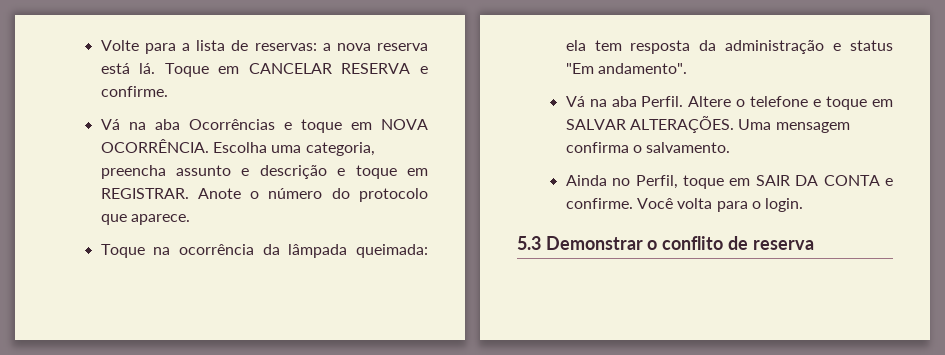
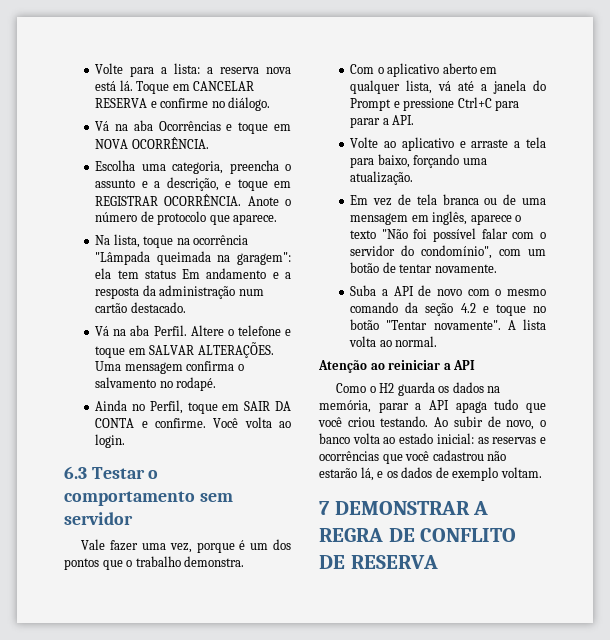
[196,40,429,51] lista de reservas: a nova reserva -> [174,63,291,74] lista: a reserva nova
[100,86,168,97] confirme. -> [160,97,271,111] confirme no diálogo.
(209, 146) none -> (209, 143) //
(166, 172) none -> [285,164,291,171] o
[259,165,429,179] [100,188,189,199] descrição e toque em REGISTRAR. -> [154,177,291,191] [95,194,242,206] a descrição, e toque em REGISTRAR OCORRÊNCIA.
[331,188,350,199] do -> [140,211,154,222] de
[100,244,429,258] [565,40,893,54] [565,63,688,74] Toque na ocorrência da lâmpada queimada: ela tem resposta da administração e status "Em andamento". -> [95,234,249,248] [95,251,291,265] [95,268,291,279] [95,285,264,299] [95,302,186,313] Na lista, toque na ocorrência "Lâmpada queimada na garagem": ela tem status Em andamento e a resposta da administração num cartão destacado.
[646,142,731,153] salvamento. -> [95,377,217,391] salvamento no rodapé.
[716,201,761,212] para o -> [279,421,291,428] ao
[517,236,814,250] 5.3 Demonstrar o conflito de reserva -> [64,466,159,479] [64,491,233,506] [64,512,133,525] [81,539,292,553] [64,556,245,570] [350,63,498,77] [350,80,546,94] [350,97,520,111] [350,115,415,128] [350,137,546,151] [350,154,487,168] [350,171,414,185] [350,194,546,206] [350,211,522,225] [350,228,546,242] [350,245,546,259] [350,262,497,273] [350,285,546,296] [350,302,546,316] [350,319,546,330] [349,336,438,347] [318,360,476,373] [336,382,501,396] [319,399,546,413] [318,416,546,430] [319,433,546,444] [319,450,507,464] [319,467,542,481] [319,501,489,515] [319,528,517,542] [319,555,438,569] 6.3 Testar o comportamento sem servidor // Vale fazer uma vez, porque é um dos pontos que o trabalho demonstra. // Com o aplicativo aberto em qualquer lista, vá até a janela do Prompt e pressione Ctrl+C para parar a API. // Volte ao aplicativo e arraste a tela para baixo, forçando uma atualização. // Em vez de tela branca ou de uma mensagem em inglês, aparece o texto "Não foi possível falar com o servidor do condomínio", com um botão de tentar novamente. // Suba a API de novo com o mesmo comando da seção 4.2 e toque no botão "Tentar novamente". A lista volta ao normal. // Atenção ao reiniciar a API // Como o H2 guarda os dados na memória, parar a API apaga tudo que você criou testando. Ao subir de novo, o banco volta ao estado inicial: as reservas e ocorrências que você cadastrou não estarão lá, e os dados de exemplo voltam. // 7 DEMONSTRAR A REGRA DE CONFLITO DE RESERVA

